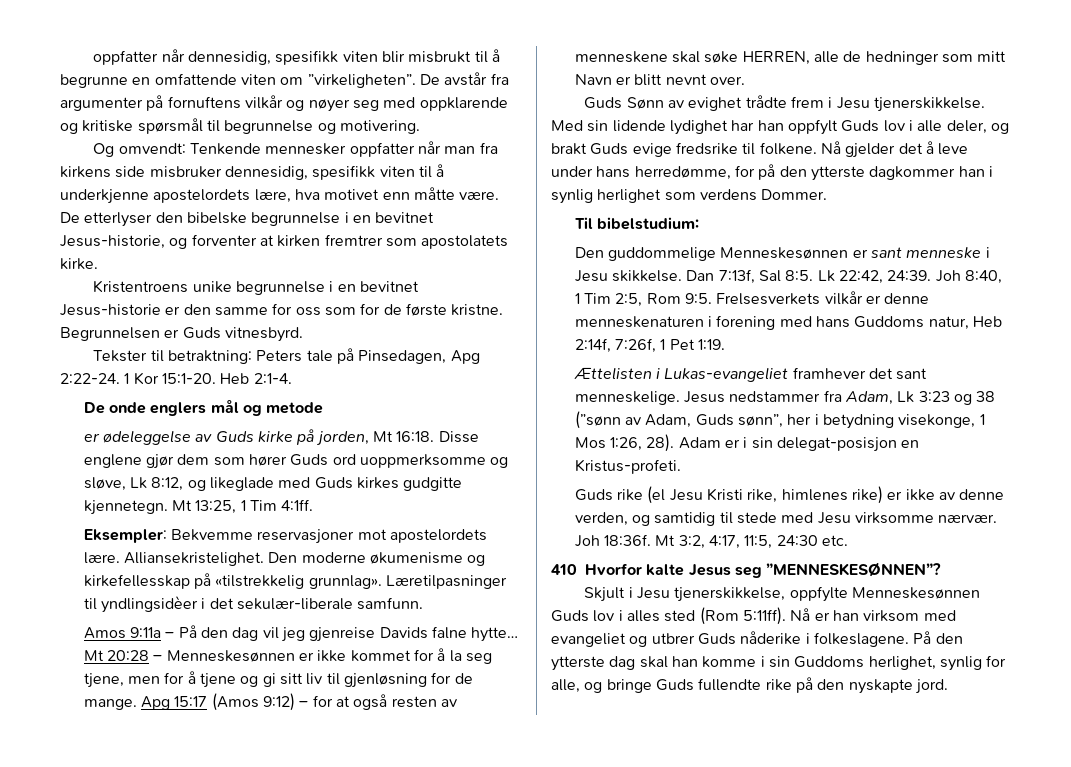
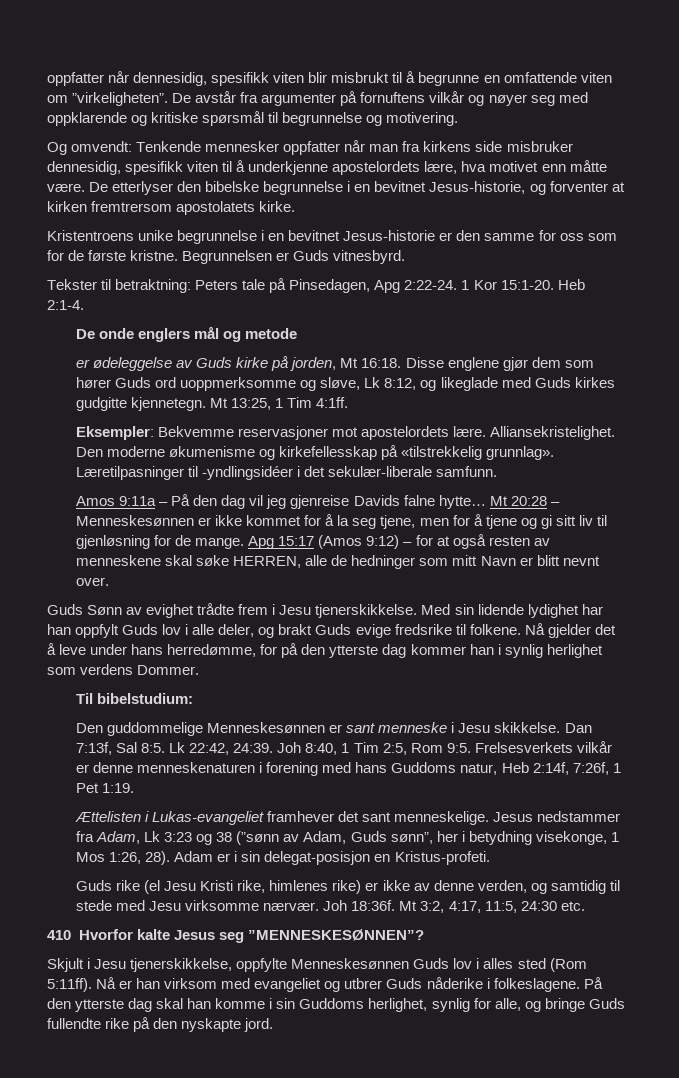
[324,234,417,247] fremtrer som -> [91,201,173,212] fremtrersom
[101,596,199,613] yndlingsidèer -> [202,466,294,480] -yndlingsidéer
[869,166,956,180] dagkommer -> [382,644,466,658] dag kommer

